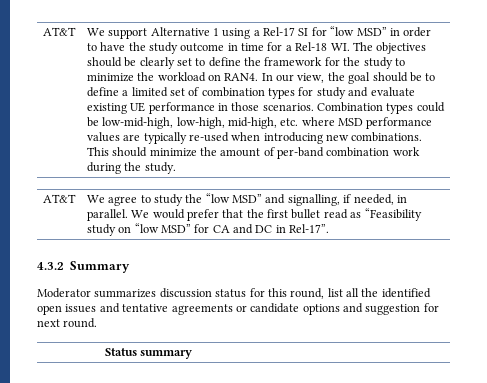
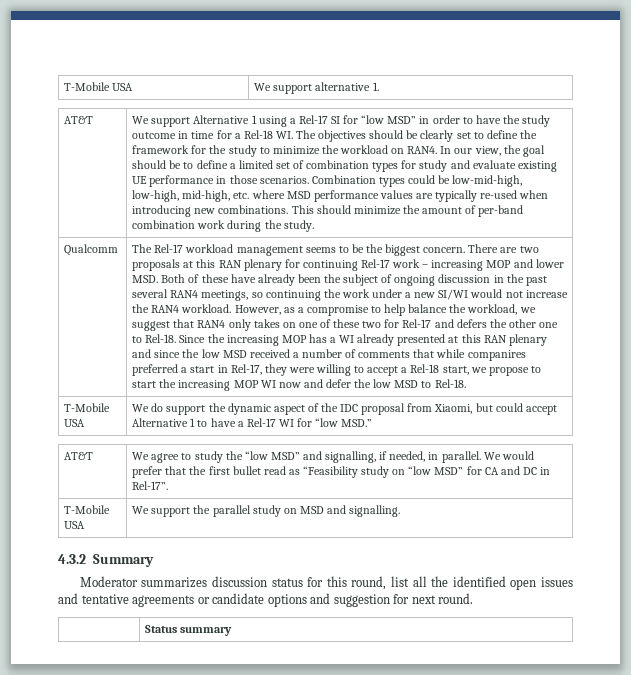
(42, 31) none -> [64,82,134,91] [254,82,379,94] T-Mobile USA | We support alternative 1. //
(176, 168) none -> [64,244,119,256] [132,244,539,256] [132,259,564,271] [132,274,547,286] [132,289,568,301] [132,304,536,316] [132,319,558,331] [132,334,547,346] [132,349,526,361] [132,364,541,376] [132,379,466,391] [64,403,111,412] [64,419,86,427] [132,403,557,415] [132,418,373,427] // Qualcomm | The Rel-17 workload management seems to be the biggest concern. There are two proposals at this RAN plenary for continuing Rel-17 work – increasing MOP and lower MSD. Both of these have already been the subject of ongoing discussion in the past several RAN4 meetings, so continuing the work under a new SI/WI would not increase the RAN4 workload. However, as a compromise to help balance the workload, we suggest that RAN4 only takes on one of these two for Rel-17 and defers the other one to Rel-18. Since the increasing MOP has a WI already presented at this RAN plenary and since the low MSD received a number of comments that while companires preferred a start in Rel-17, they were willing to accept a Rel-18 start, we propose to start the increasing MOP WI now and defer the low MSD to Rel-18. // T-Mobile USA | We do support the dynamic aspect of the IDC proposal from Xiaomi, but could accept Alternative 1 to have a Rel-17 WI for “low MSD.”
(330, 228) none -> [64,505,111,514] [64,521,86,529] [132,505,401,517] // T-Mobile USA | We support the parallel study on MSD and signalling.

